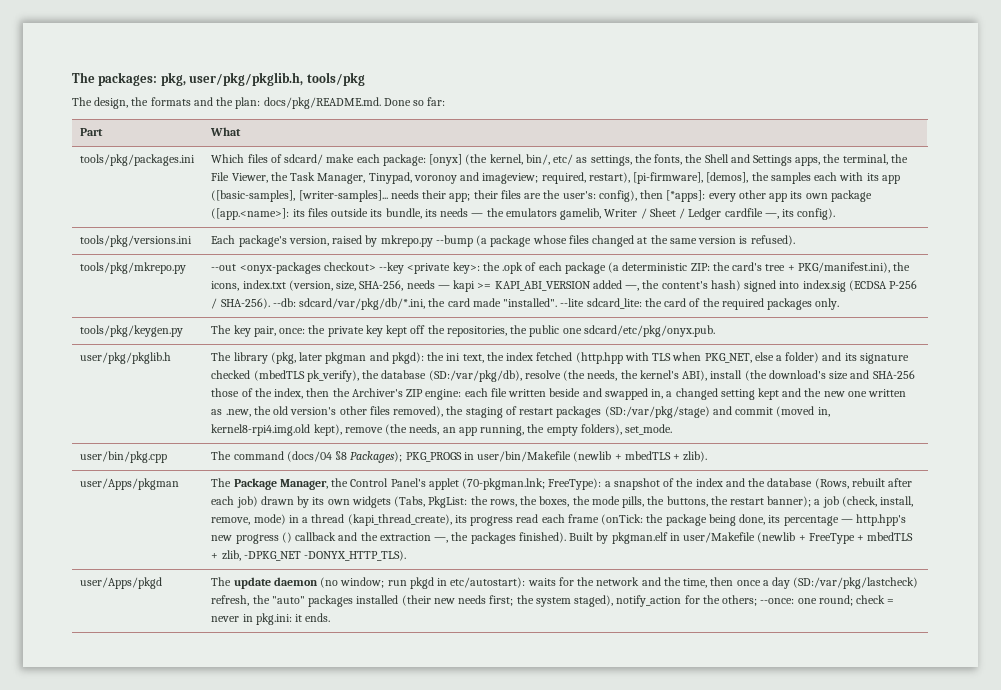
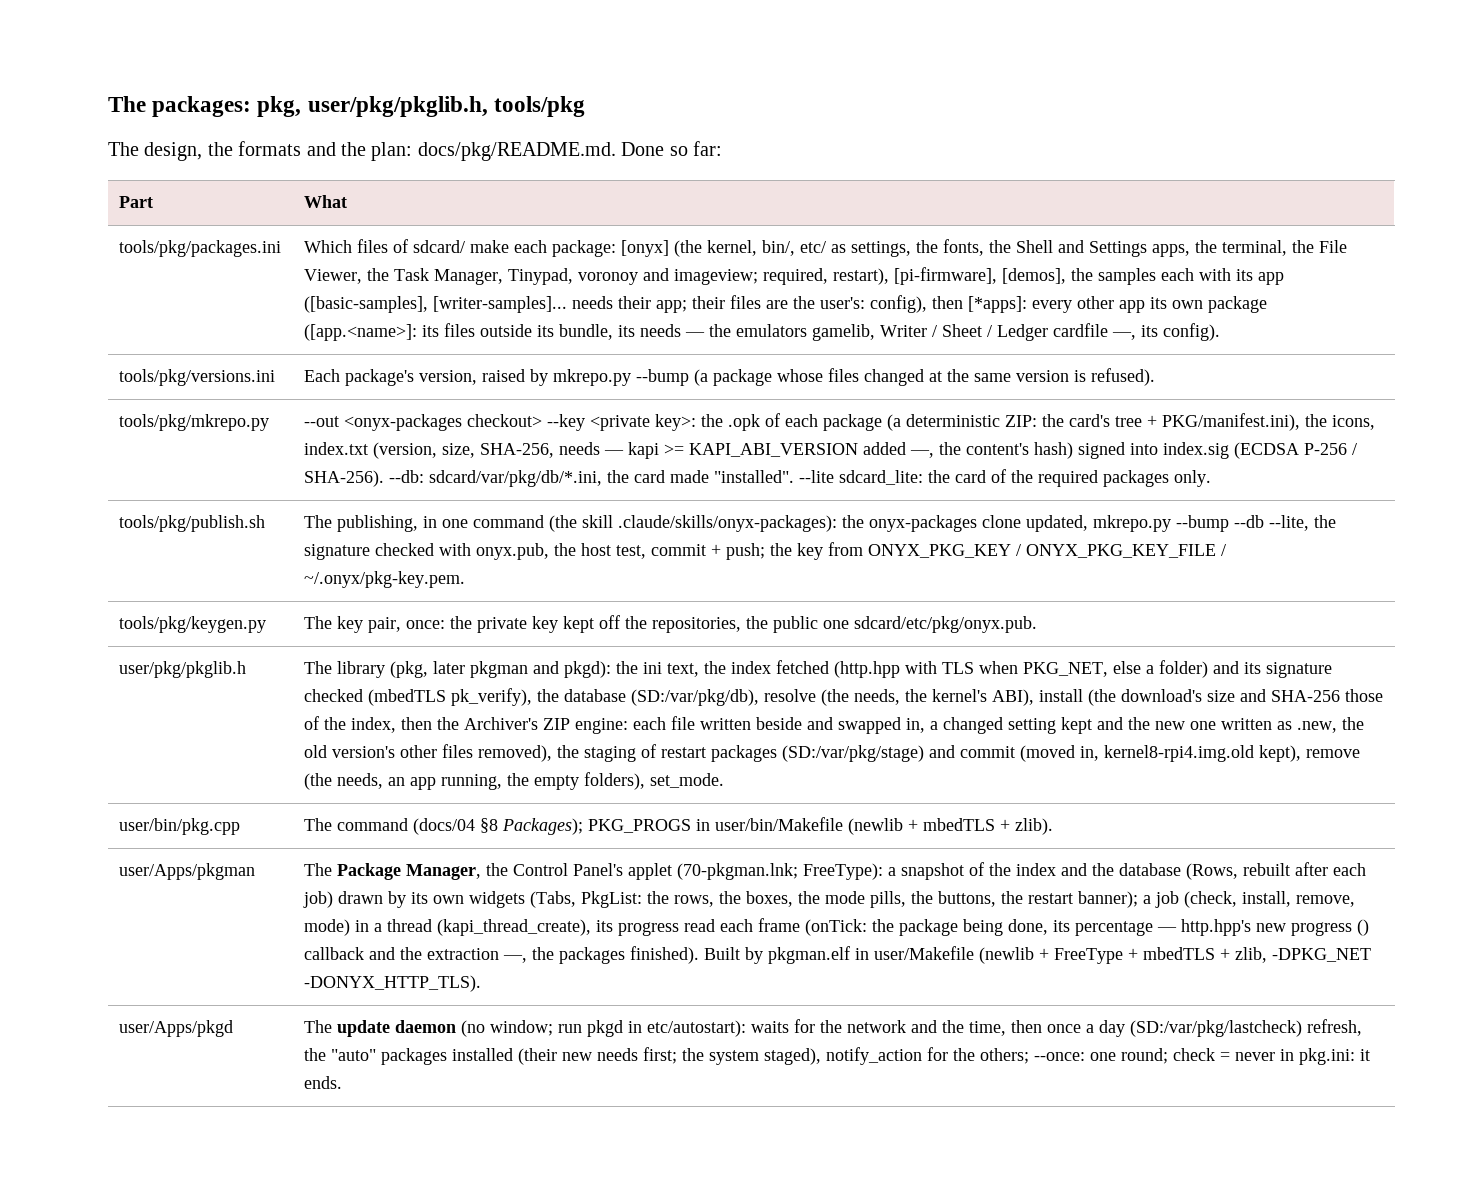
(840, 304) none -> [119,515,266,532] [304,515,1337,532] [304,542,1227,560] [304,571,466,588] // tools/pkg/publish.sh | The publishing, in one command (the skill .claude/skills/onyx-packages): the onyx-packages clone updated, mkrepo.py --bump --db --lite, the signature checked with onyx.pub, the host test, commit + push; the key from ONYX_PKG_KEY / ONYX_PKG_KEY_FILE / ~/.onyx/pkg-key.pem.

